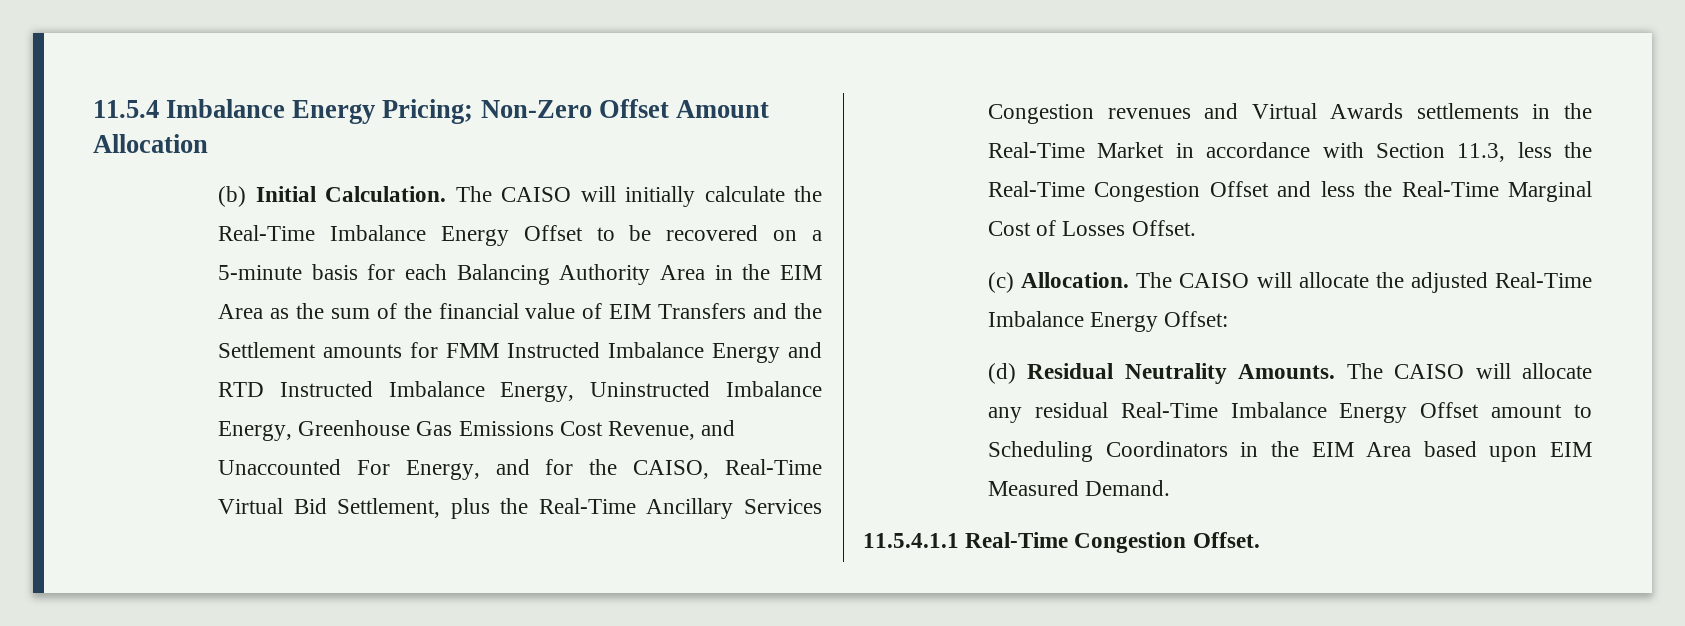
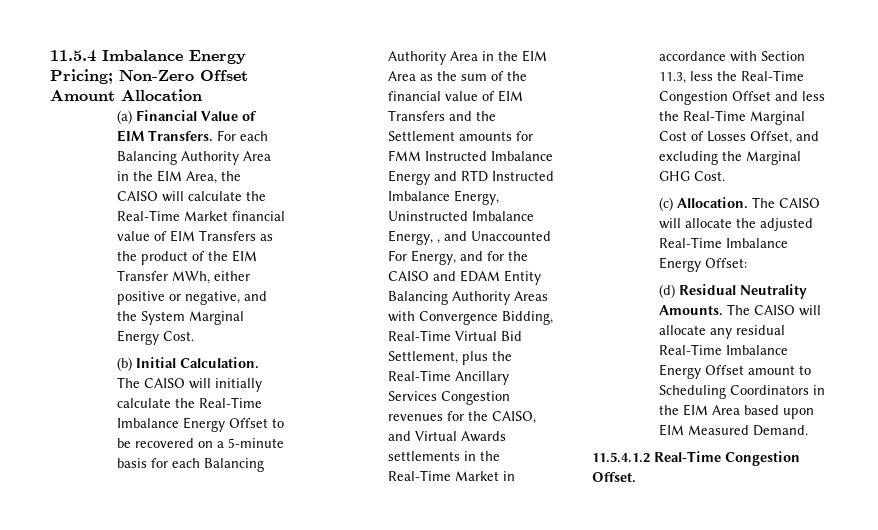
(208, 143) none -> [117,110,258,124] [117,130,269,142] [117,151,272,165] [117,170,242,184] [117,191,267,202] [117,210,286,221] [117,230,274,242] [117,250,258,265] [117,270,251,284] [117,291,268,305] [117,311,245,325] [117,330,195,345] // (a) Financial Value of EIM Transfers. For each Balancing Authority Area in the EIM Area, the CAISO will calculate the Real-Time Market financial value of EIM Transfers as the product of the EIM Transfer MWh, either positive or negative, and the System Marginal Energy Cost.
[298,420,696,440] Greenhouse Gas Emissions Cost Revenue, -> [437,239,441,244] ,
[633,460,710,479] CAISO, -> [388,270,542,285] [388,291,549,305] [388,311,554,325] CAISO and EDAM Entity Balancing Authority Areas with Convergence Bidding,
(1191, 113) none -> [447,411,537,424] for the CAISO,
[1131,220,1196,236] Offset. -> [750,131,820,144] [659,151,802,165] [659,171,726,181] Offset, and excluding the Marginal GHG Cost.
[863,533,959,548] 11.5.4.1.1 -> [592,452,650,463] 11.5.4.1.2

